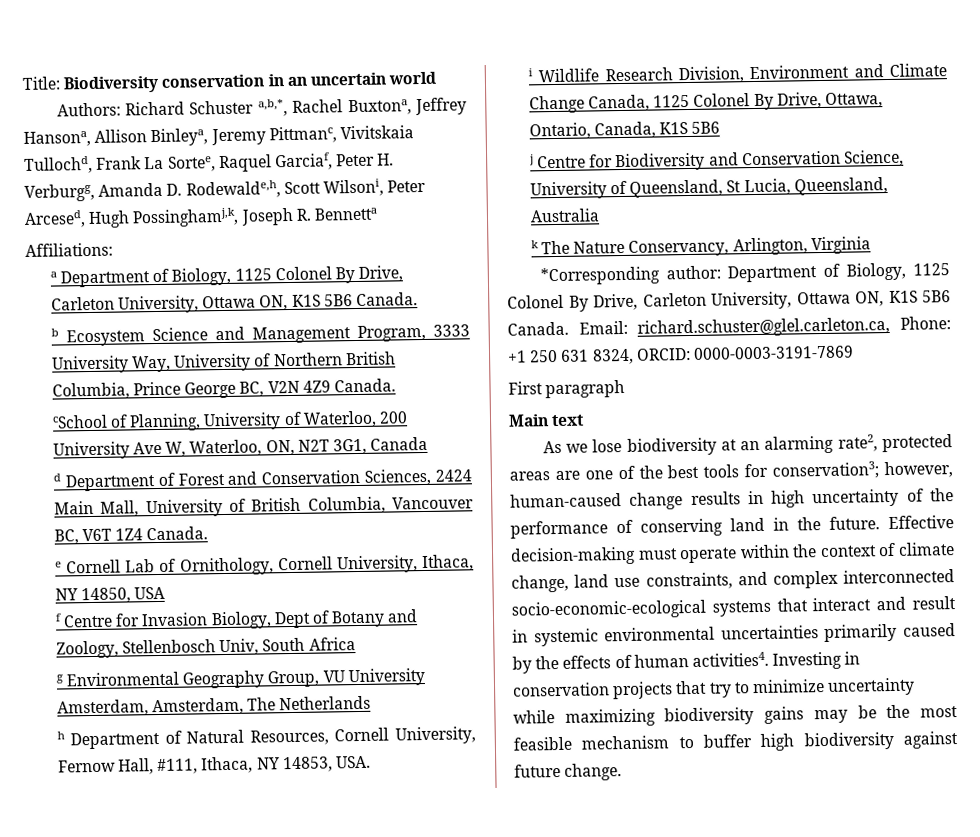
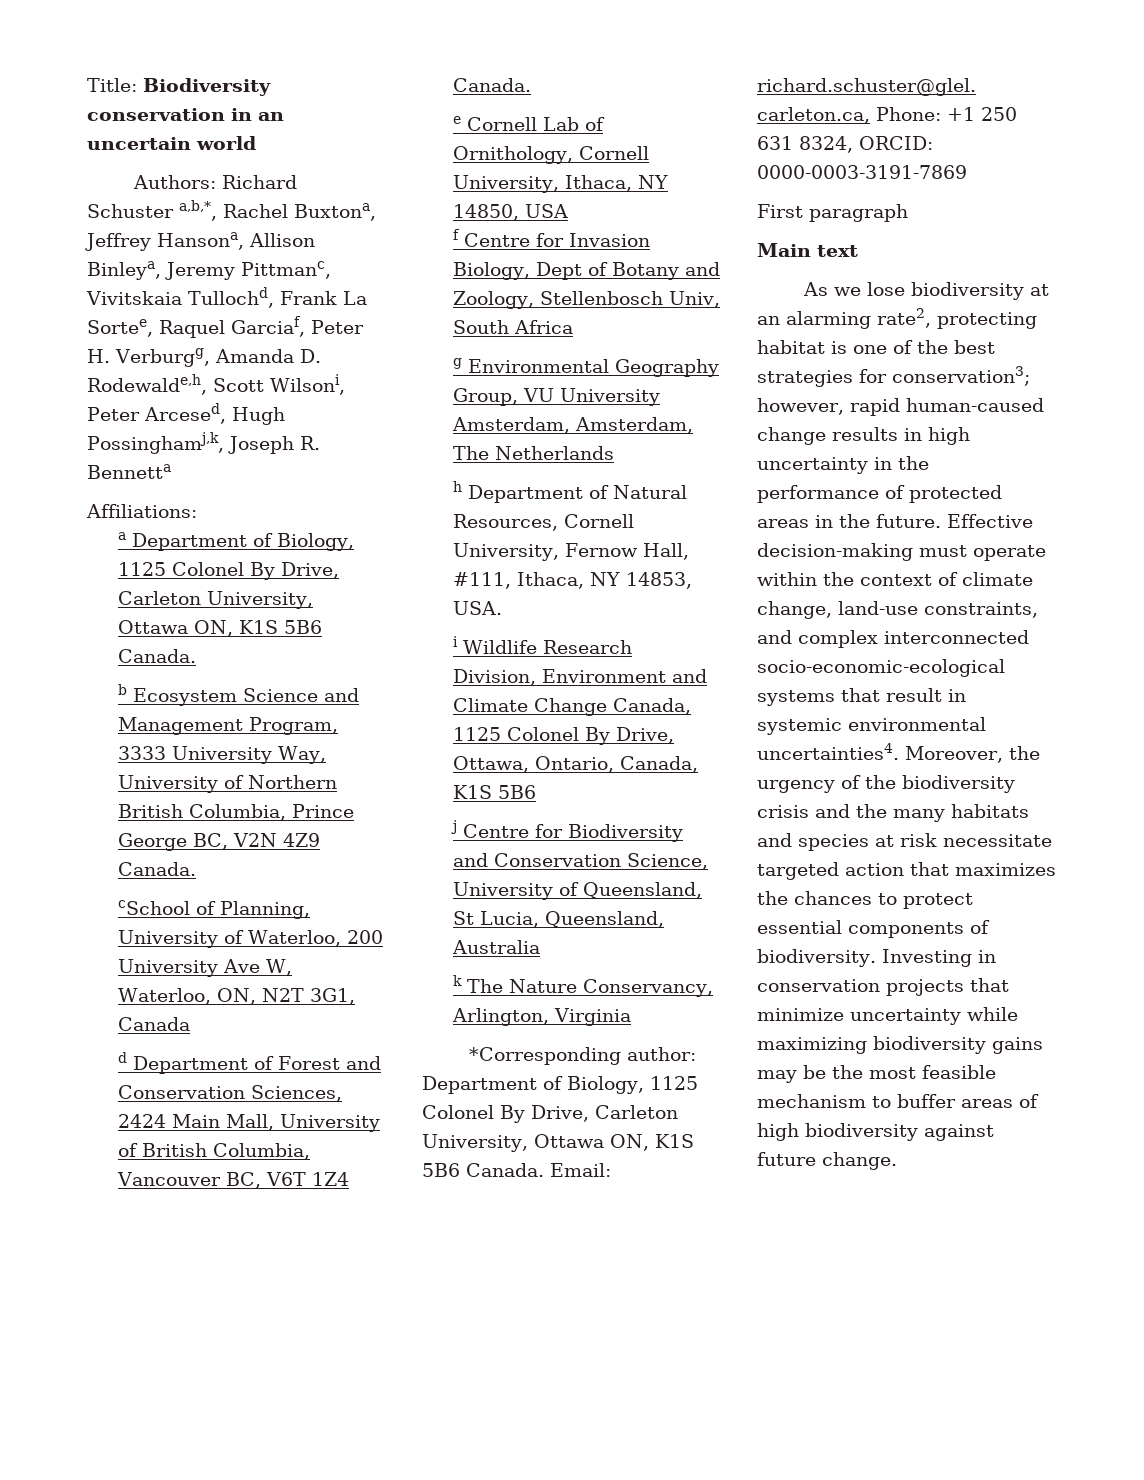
[882,434,953,453] [509,470,580,481] protected areas are -> [937,312,1037,329] [757,340,847,354] protecting habitat is
[703,464,740,478] tools -> [757,370,853,387] strategies
(953, 470) none -> [849,398,900,416] rapid
[906,488,924,502] of -> [874,457,892,470] in
[640,517,765,537] conserving land -> [909,485,1002,503] [757,519,809,528] protected areas
[574,574,641,588] land use -> [838,601,918,615] land-use
[812,596,907,612] interact and -> (880, 695) none
[720,623,956,643] [512,651,769,674] uncertainties primarily caused by the effects of human activities4. -> [757,743,1040,763] [757,775,1015,793] [757,804,1029,822] [757,833,1052,851] [757,862,1056,880] [757,891,973,909] [757,920,990,938] [757,949,876,967] uncertainties4. Moreover, the urgency of the biodiversity crisis and the many habitats and species at risk necessitate targeted action that maximizes the chances to protect essential components of biodiversity.
[708,682,750,698] try to -> (1009, 985) none
(752, 741) none -> [961,1094,1039,1108] areas of

